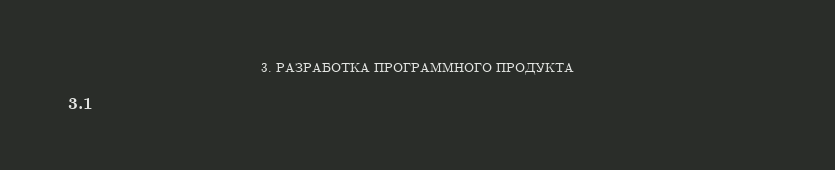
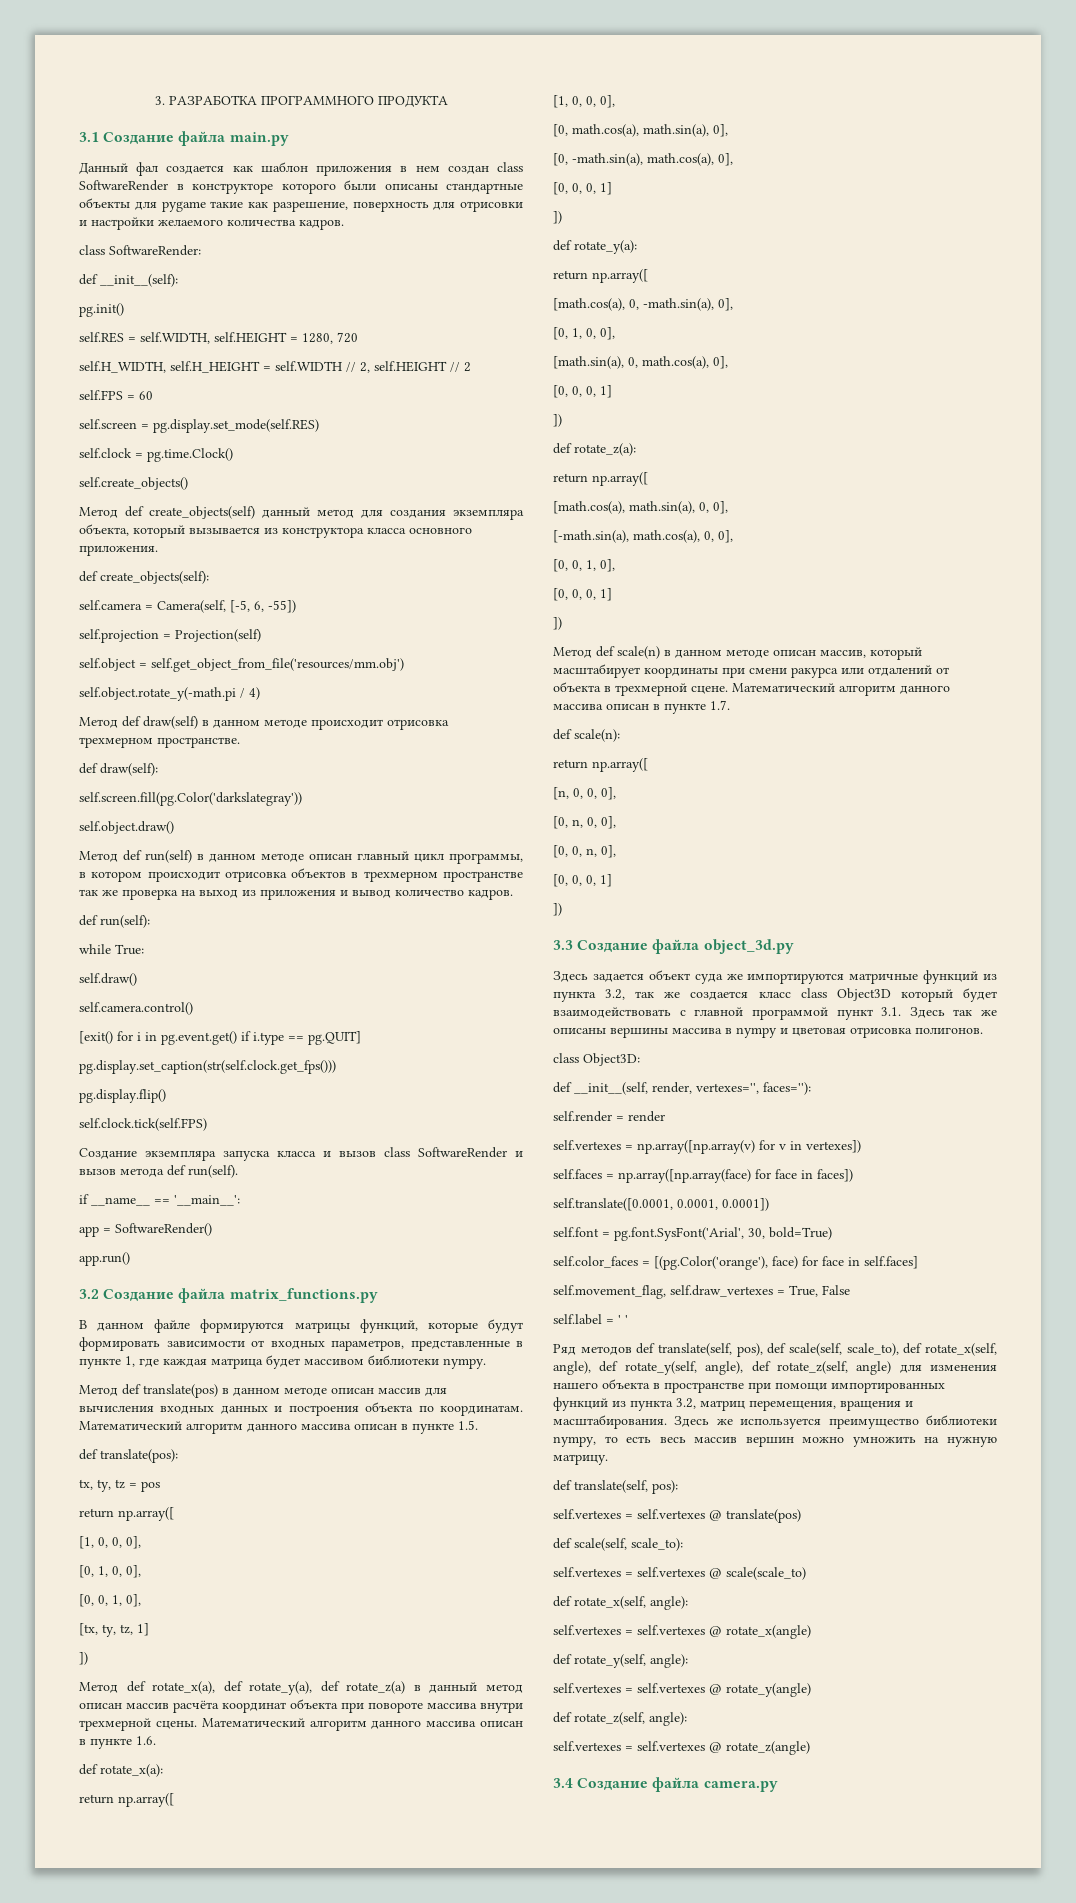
(93, 103) none -> [103,131,289,146] [79,162,523,176] [79,180,523,194] [79,198,523,212] [79,217,344,230] [79,245,201,256] [79,274,178,287] [79,303,124,317] [79,332,358,344] [79,361,471,373] [79,390,153,400] [79,419,319,433] [79,448,233,462] [79,477,188,490] [79,506,524,520] [79,524,472,538] [79,545,158,556] [79,571,209,584] [79,600,296,613] [79,629,261,643] [79,658,404,672] [79,687,260,701] [79,716,449,730] [79,737,240,748] [79,763,158,776] [79,792,302,806] [79,821,174,834] [79,850,523,864] [79,868,523,882] [79,889,513,900] [79,915,150,928] [79,944,144,955] [79,973,137,986] [79,1002,193,1015] [79,1031,361,1045] [79,1060,336,1074] [79,1089,166,1103] [79,1118,207,1131] [79,1147,523,1161] [79,1165,238,1178] [79,1194,240,1206] [79,1223,212,1237] [79,1252,130,1266] [79,1288,378,1303] [79,1319,523,1333] [79,1337,523,1351] [79,1355,486,1369] [79,1384,447,1398] [79,1402,523,1416] [79,1420,478,1434] [79,1449,178,1463] [79,1479,160,1492] [79,1507,174,1521] [79,1536,141,1549] [79,1565,141,1578] [79,1594,141,1607] [79,1623,149,1637] [79,1652,88,1665] [79,1681,523,1695] [79,1699,523,1713] [79,1718,523,1731] [79,1736,156,1749] [79,1764,163,1777] [79,1793,174,1807] [553,95,615,108] [553,124,728,137] [553,153,733,166] [553,182,612,195] [553,211,562,224] [553,240,637,254] [553,269,648,283] [553,298,733,311] [553,327,615,340] [553,356,728,369] [553,385,612,398] [553,414,562,427] [553,443,636,456] [553,472,648,486] [553,501,728,514] [553,530,733,543] [553,559,615,572] [553,588,612,601] [553,617,562,630] [553,646,922,660] [553,664,949,678] [553,682,950,696] [553,700,730,714] [553,729,620,742] [553,758,648,772] [553,787,616,800] [553,816,616,829] [553,845,616,858] [553,874,612,887] [553,903,562,916] [553,939,794,954] [553,970,997,984] [553,988,997,1002] [553,1007,997,1020] [553,1027,983,1038] [553,1053,640,1066] [553,1082,811,1095] [553,1111,665,1122] [553,1140,861,1154] [553,1169,853,1183] [553,1198,769,1211] [553,1227,832,1241] [553,1256,918,1270] [553,1285,850,1299] [553,1314,628,1325] [553,1343,997,1357] [553,1361,997,1375] [553,1379,945,1393] [553,1397,913,1411] [553,1415,997,1429] [553,1436,997,1447] [553,1454,608,1465] [553,1480,678,1494] [553,1509,801,1523] [553,1538,683,1551] [553,1567,806,1580] [553,1596,688,1610] [553,1625,811,1639] [553,1654,688,1668] [553,1683,811,1697] [553,1712,687,1726] [553,1741,810,1755] [553,1777,778,1792] Создание файла main.py // Данный фал создается как шаблон приложения в нем создан class SoftwareRender в конструкторе которого были описаны стандартные объекты для pygame такие как разрешение, поверхность для отрисовки и настройки желаемого количества кадров. // class SoftwareRender: // def __init__(self): // pg.init() // self.RES = self.WIDTH, self.HEIGHT = 1280, 720 // self.H_WIDTH, self.H_HEIGHT = self.WIDTH // 2, self.HEIGHT // 2 // self.FPS = 60 // self.screen = pg.display.set_mode(self.RES) // self.clock = pg.time.Clock() // self.create_objects() // Метод def create_objects(self) данный метод для создания экземпляра объекта, который вызывается из конструктора класса основного приложения. // def create_objects(self): // self.camera = Camera(self, [-5, 6, -55]) // self.projection = Projection(self) // self.object = self.get_object_from_file('resources/mm.obj') // self.object.rotate_y(-math.pi / 4) // Метод def draw(self) в данном методе происходит отрисовка трехмерном пространстве. // def draw(self): // self.screen.fill(pg.Color('darkslategray')) // self.object.draw() // Метод def run(self) в данном методе описан главный цикл программы, в котором происходит отрисовка объектов в трехмерном пространстве так же проверка на выход из приложения и вывод количество кадров. // def run(self): // while True: // self.draw() // self.camera.control() // [exit() for i in pg.event.get() if i.type == pg.QUIT] // pg.display.set_caption(str(self.clock.get_fps())) // pg.display.flip() // self.clock.tick(self.FPS) // Создание экземпляра запуска класса и вызов class SoftwareRender и вызов метода def run(self). // if __name__ == '__main__': // app = SoftwareRender() // app.run() // 3.2 Создание файла matrix_functions.py // В данном файле формируются матрицы функций, которые будут формировать зависимости от входных параметров, представленные в пункте 1, где каждая матрица будет массивом библиотеки nympy. // Метод def translate(pos) в данном методе описан массив для вычисления входных данных и построения объекта по координатам. Математический алгоритм данного массива описан в пункте 1.5. // def translate(pos): // tx, ty, tz = pos // return np.array([ // [1, 0, 0, 0], // [0, 1, 0, 0], // [0, 0, 1, 0], // [tx, ty, tz, 1] // ]) // Метод def rotate_x(a), def rotate_y(a), def rotate_z(a) в данный метод описан массив расчёта координат объекта при повороте массива внутри трехмерной сцены. Математический алгоритм данного массива описан в пункте 1.6. // def rotate_x(a): // return np.array([ // [1, 0, 0, 0], // [0, math.cos(a), math.sin(a), 0], // [0, -math.sin(a), math.cos(a), 0], // [0, 0, 0, 1] // ]) // def rotate_y(a): // return np.array([ // [math.cos(a), 0, -math.sin(a), 0], // [0, 1, 0, 0], // [math.sin(a), 0, math.cos(a), 0], // [0, 0, 0, 1] // ]) // def rotate_z(a): // return np.array([ // [math.cos(a), math.sin(a), 0, 0], // [-math.sin(a), math.cos(a), 0, 0], // [0, 0, 1, 0], // [0, 0, 0, 1] // ]) // Метод def scale(n) в данном методе описан массив, который масштабирует координаты при смени ракурса или отдалений от объекта в трехмерной сцене. Математический алгоритм данного массива описан в пункте 1.7. // def scale(n): // return np.array([ // [n, 0, 0, 0], // [0, n, 0, 0], // [0, 0, n, 0], // [0, 0, 0, 1] // ]) // 3.3 Создание файла object_3d.py // Здесь задается объект суда же импортируются матричные функций из пункта 3.2, так же создается класс class Object3D который будет взаимодействовать с главной программой пункт 3.1. Здесь так же описаны вершины массива в nympy и цветовая отрисовка полигонов. // class Object3D: // def __init__(self, render, vertexes='', faces=''): // self.render = render // self.vertexes = np.array([np.array(v) for v in vertexes]) // self.faces = np.array([np.array(face) for face in faces]) // self.translate([0.0001, 0.0001, 0.0001]) // self.font = pg.font.SysFont('Arial', 30, bold=True) // self.color_faces = [(pg.Color('orange'), face) for face in self.faces] // self.movement_flag, self.draw_vertexes = True, False // self.label = ' ' // Ряд методов def translate(self, pos), def scale(self, scale_to), def rotate_x(self, angle), def rotate_y(self, angle), def rotate_z(self, angle) для изменения нашего объекта в пространстве при помощи импортированных функций из пункта 3.2, матриц перемещения, вращения и масштабирования. Здесь же используется преимущество библиотеки nympy, то есть весь массив вершин можно умножить на нужную матрицу. // def translate(self, pos): // self.vertexes = self.vertexes @ translate(pos) // def scale(self, scale_to): // self.vertexes = self.vertexes @ scale(scale_to) // def rotate_x(self, angle): // self.vertexes = self.vertexes @ rotate_x(angle) // def rotate_y(self, angle): // self.vertexes = self.vertexes @ rotate_y(angle) // def rotate_z(self, angle): // self.vertexes = self.vertexes @ rotate_z(angle) // 3.4 Создание файла camera.py

